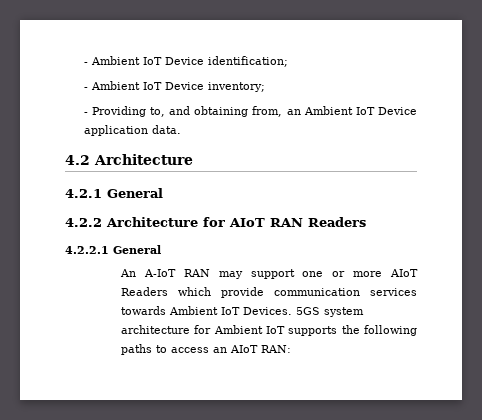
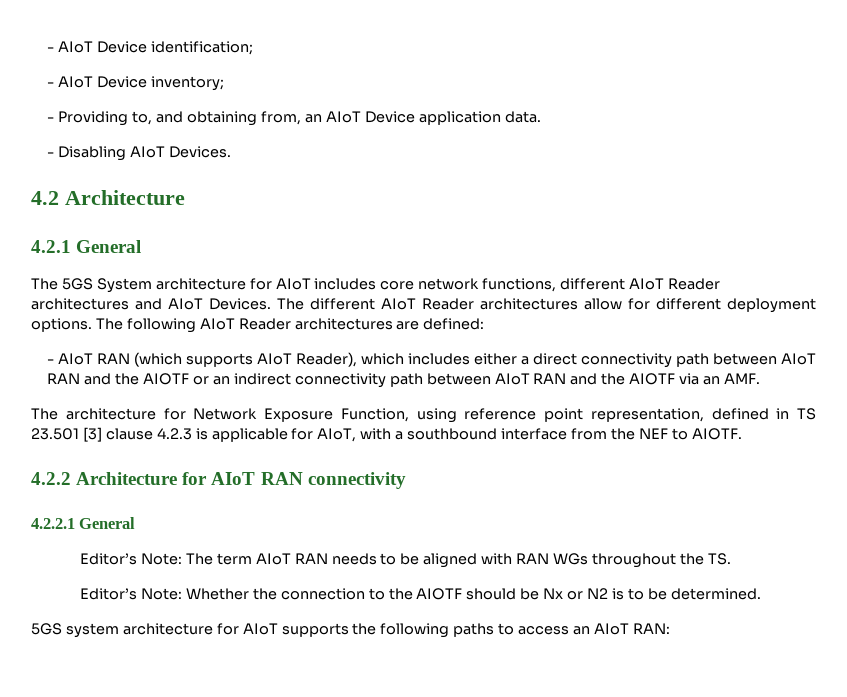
[83,56,162,65] - Ambient IoT -> [47,41,94,53] - AIoT
[90,81,162,90] Ambient IoT -> [58,76,94,88] AIoT
[303,106,375,115] Ambient IoT -> [325,111,361,123] AIoT
(181, 129) none -> [47,146,232,161] // - Disabling AIoT Devices.
(163, 193) none -> [31,278,720,293] [31,298,816,313] [31,318,485,333] [47,352,817,368] [47,373,760,388] [31,408,816,423] [31,427,742,442] // The 5GS System architecture for AIoT includes core network functions, different AIoT Reader architectures and AIoT Devices. The different AIoT Reader architectures allow for different deployment options. The following AIoT Reader architectures are defined: // - AIoT RAN (which supports AIoT Reader), which includes either a direct connectivity path between AIoT RAN and the AIOTF or an indirect connectivity path between AIoT RAN and the AIOTF via an AMF. // The architecture for Network Exposure Function, using reference point representation, defined in TS 23.501 [3] clause 4.2.3 is applicable for AIoT, with a southbound interface from the NEF to AIOTF.
[308,217,366,227] Readers -> [307,472,406,489] connectivity
[119,269,418,279] [120,287,418,298] [120,306,292,315] An A-IoT RAN may support one or more AIoT Readers which provide communication services towards Ambient IoT Devices. -> [80,553,731,568] [80,588,761,600] Editor’s Note: The term AIoT RAN needs to be aligned with RAN WGs throughout the TS. // Editor’s Note: Whether the connection to the AIOTF should be Nx or N2 is to be determined. //
[213,325,285,334] Ambient IoT -> [242,623,278,635] AIoT

